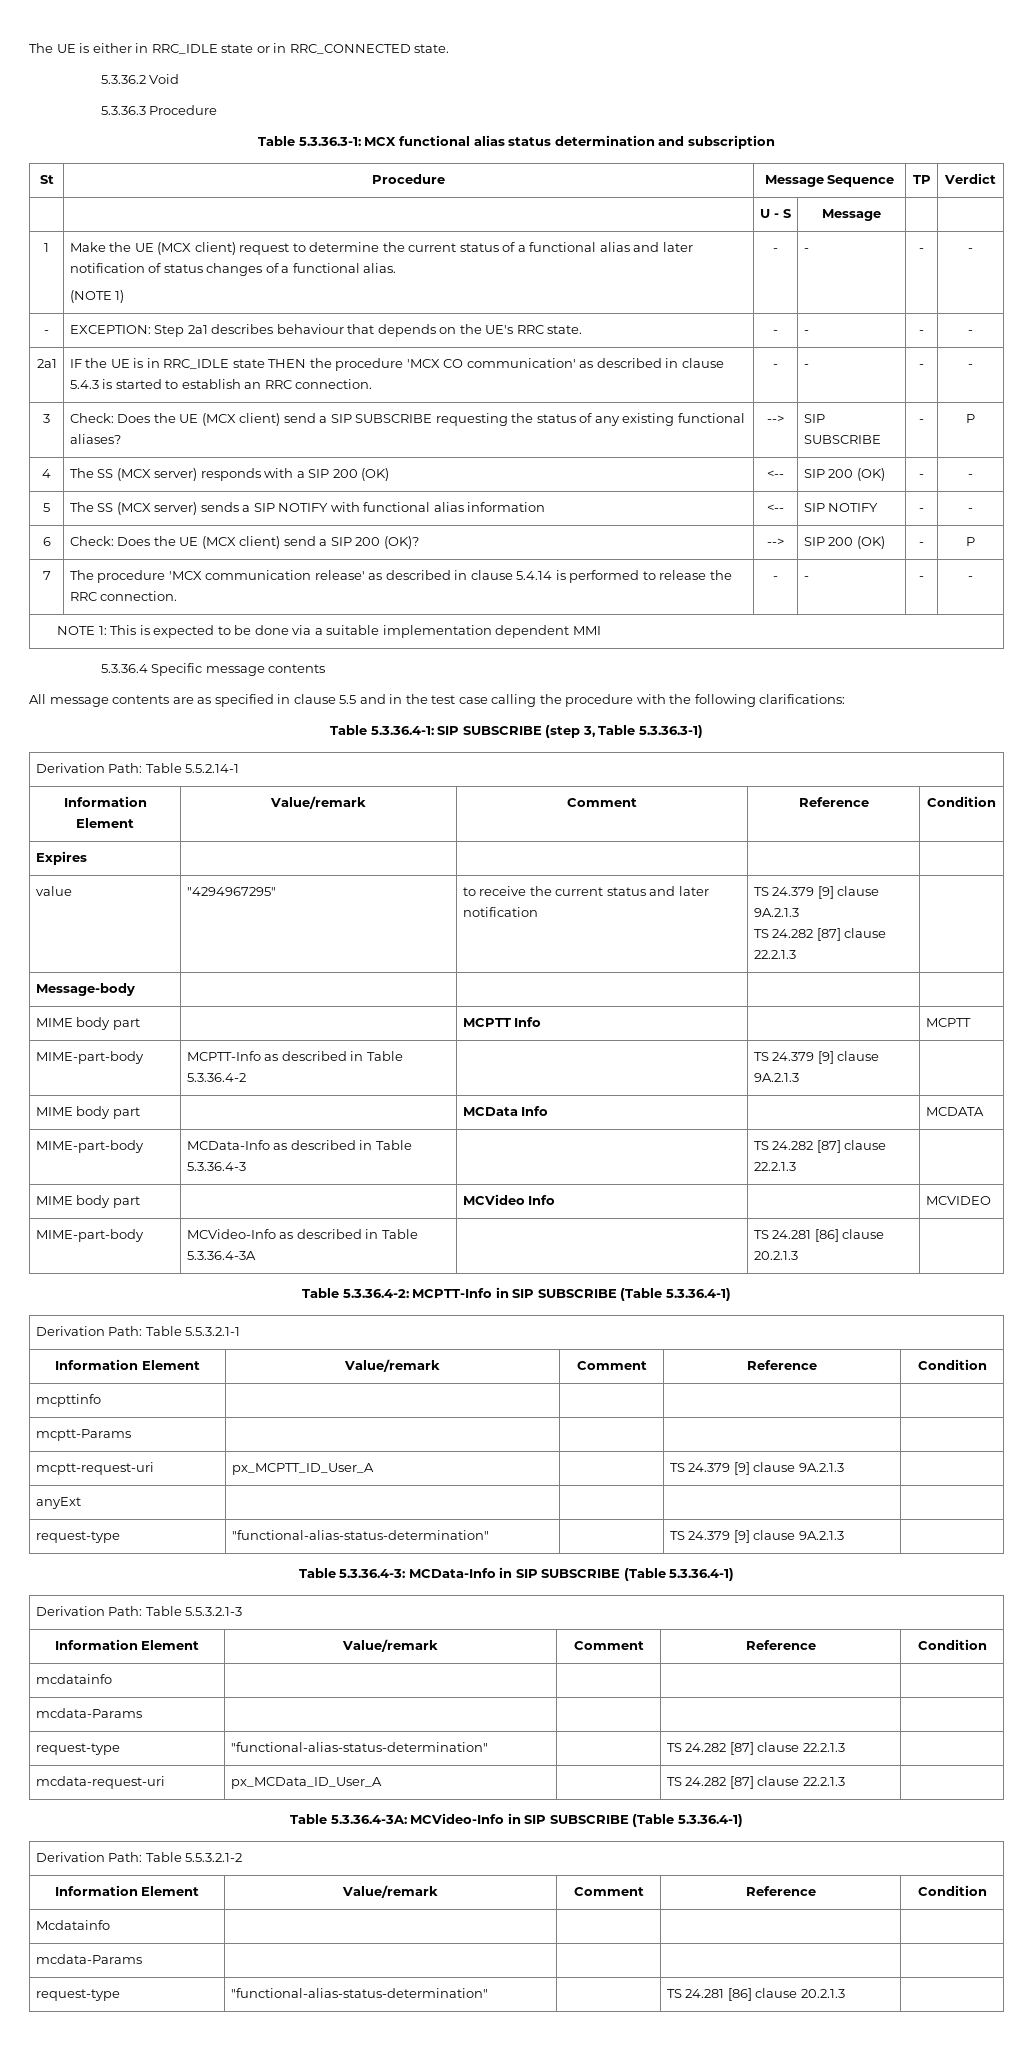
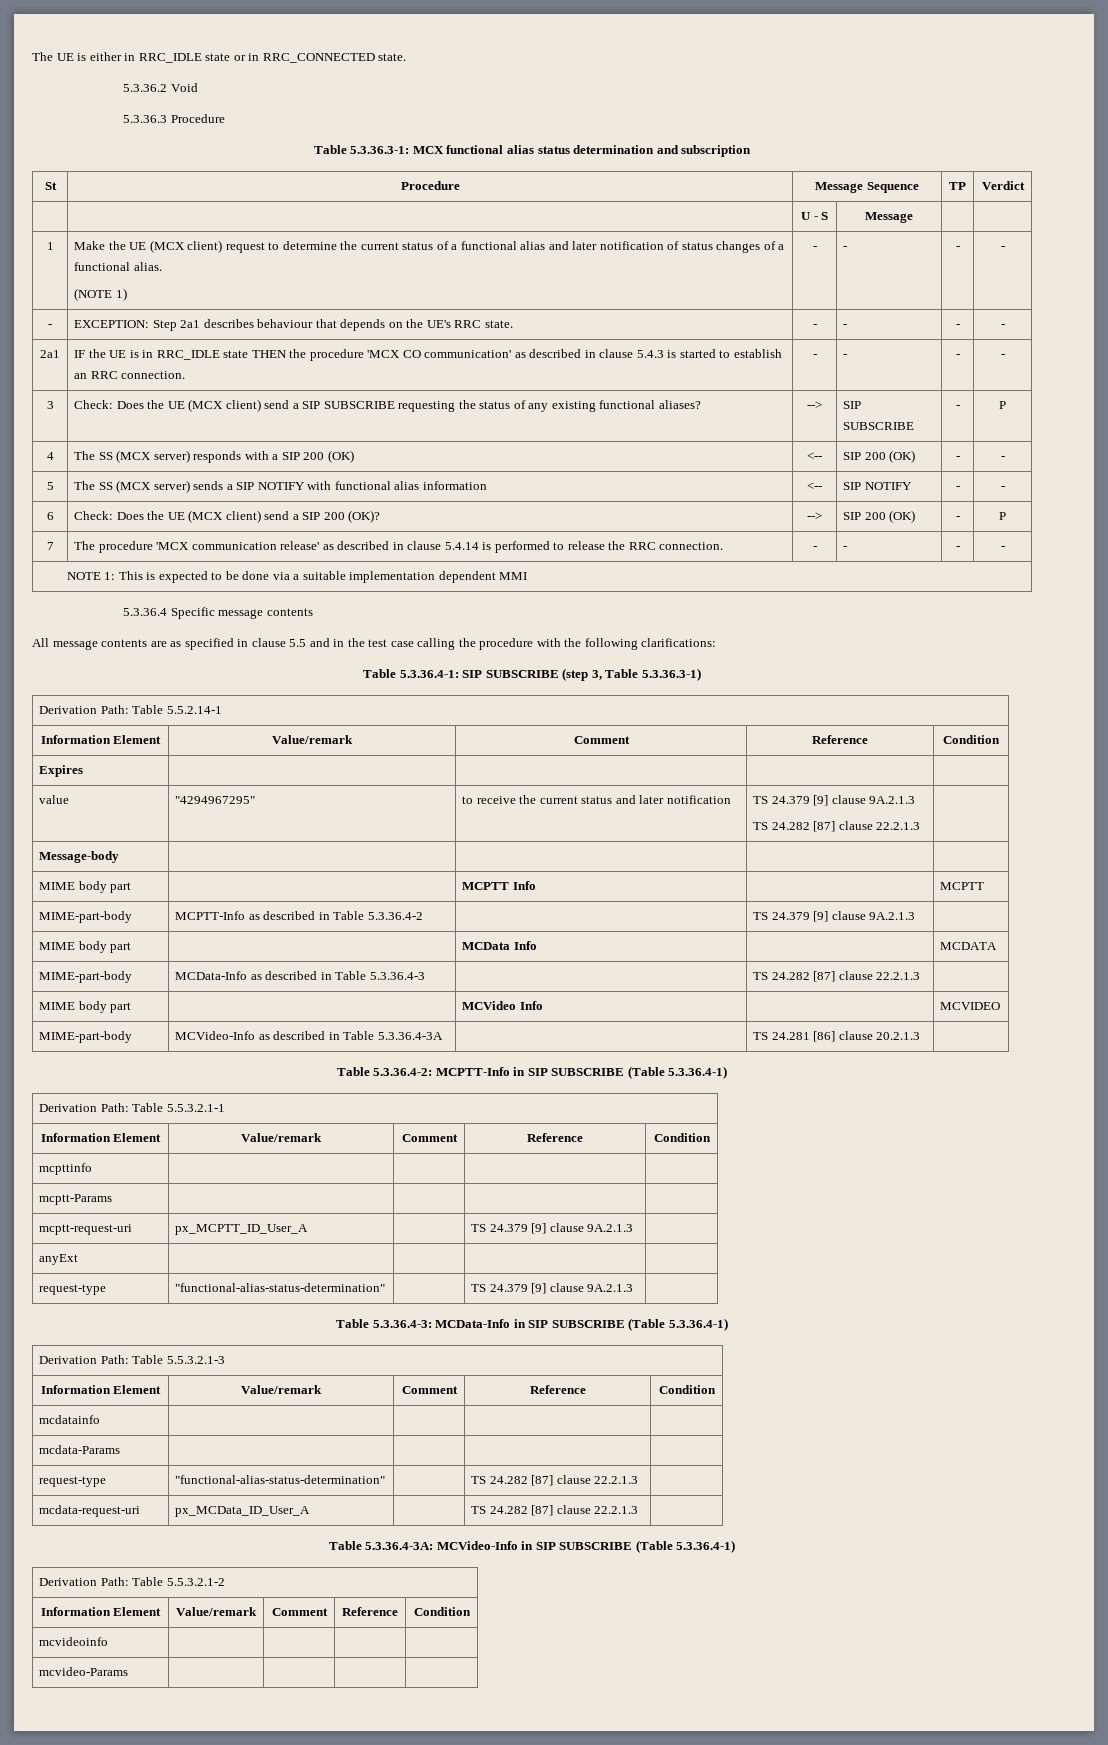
[35,1920,110,1930] [35,1954,142,1964] [35,1989,120,2001] [230,1988,488,1998] [666,1988,845,2001] Mcdatainfo | | | | // mcdata-Params | | | | // request-type | "functional-alias-status-determination" | | TS 24.281 [86] clause 20.2.1.3 -> [39,1637,109,1646] [39,1667,129,1676] mcvideoinfo | | | | // mcvideo-Params | | |

